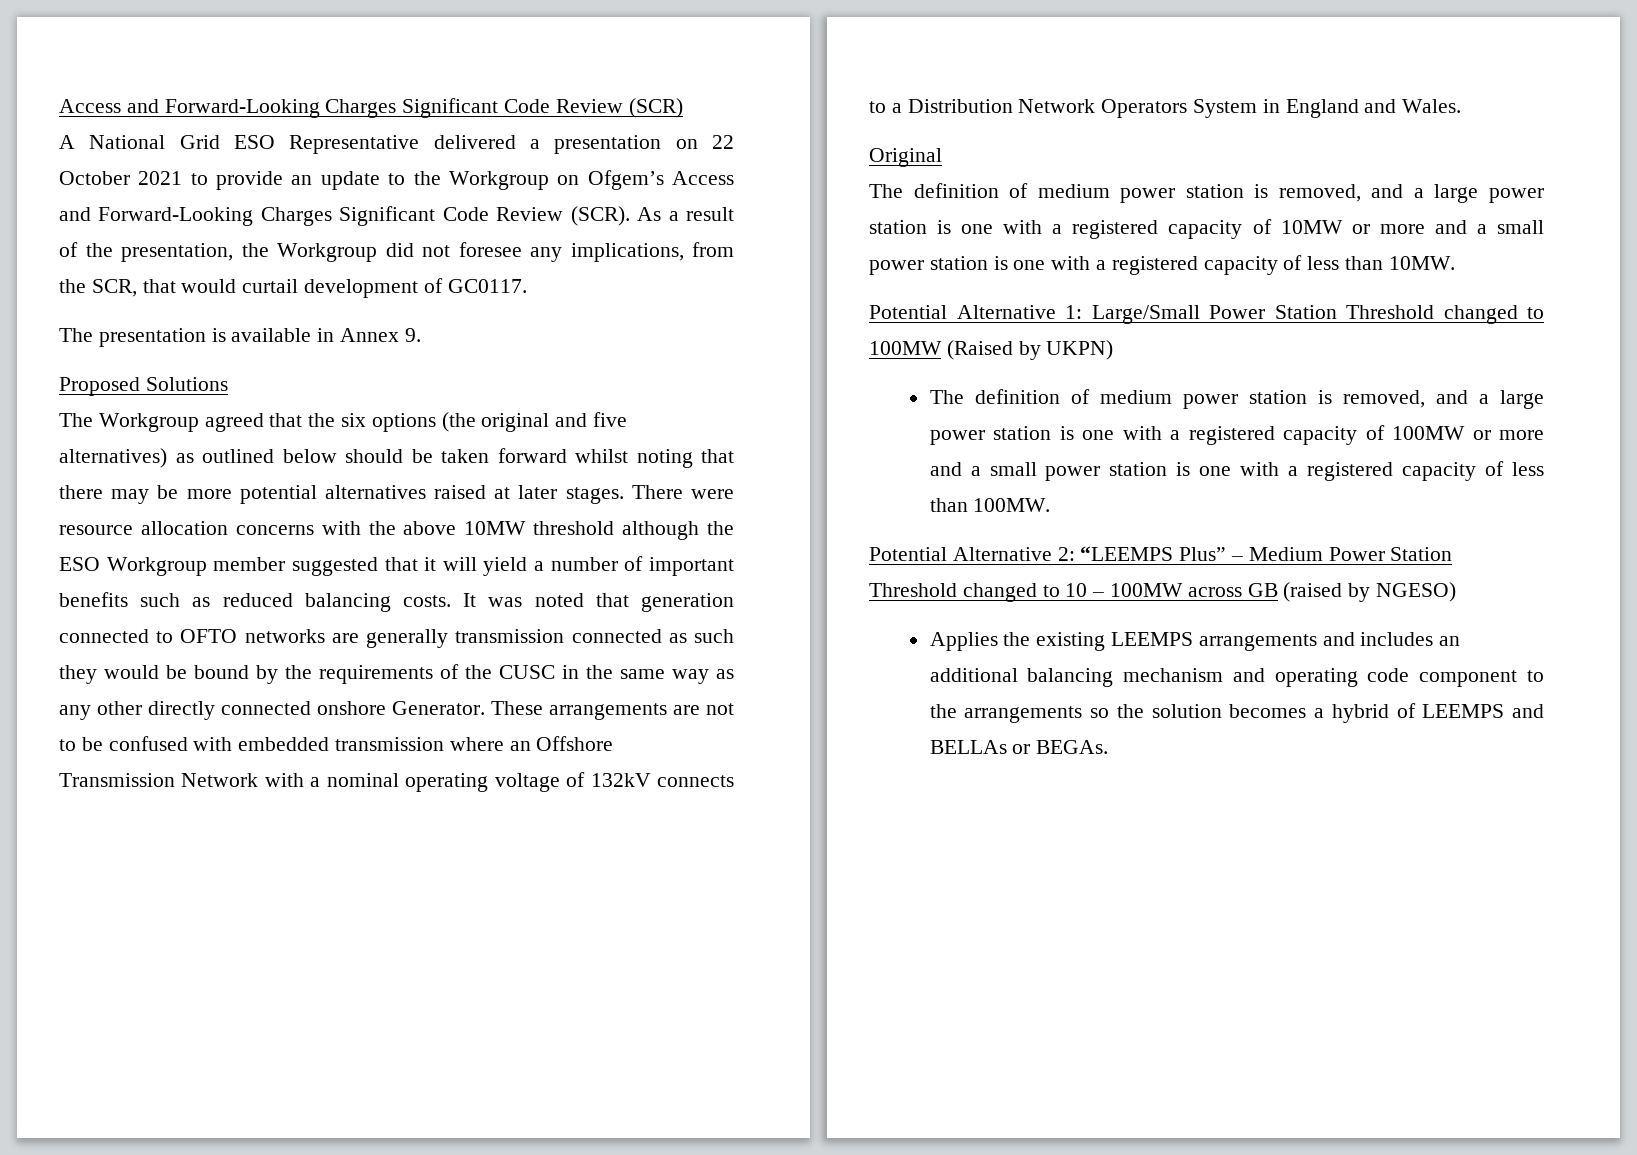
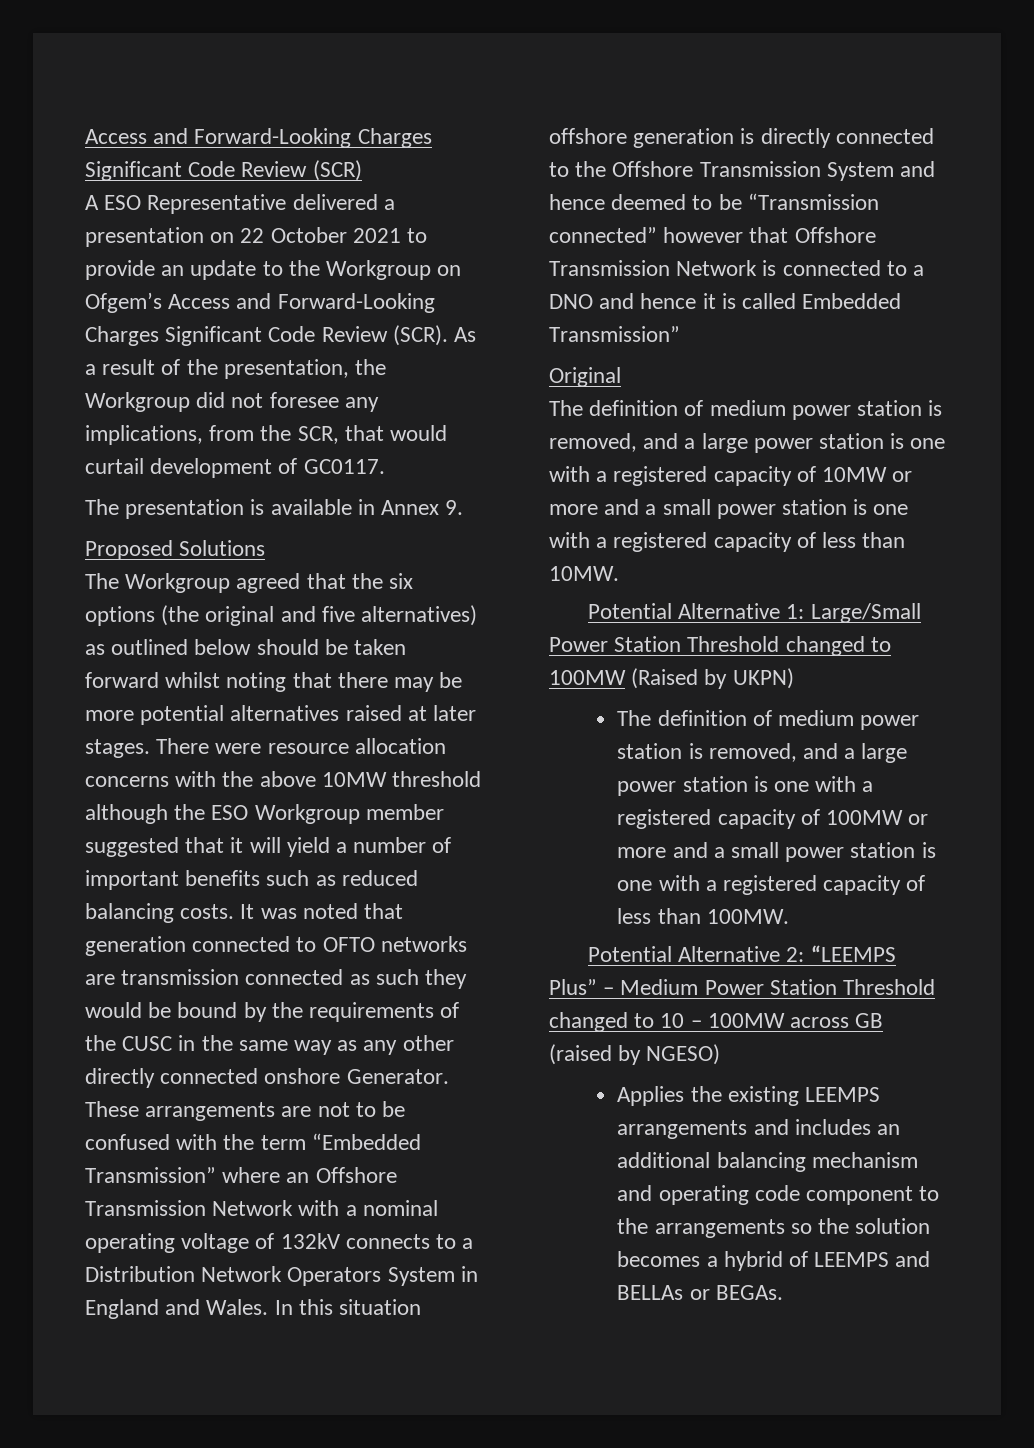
[89,135,220,149] National Grid -> (99, 202) none
[366,629,449,648] generally -> (115, 979) none
[238,737,445,751] embedded transmission -> [223,1133,421,1150] [85,1167,216,1183] the term “Embedded Transmission”
(1462, 106) none -> [274,1299,422,1315] [549,128,934,148] [549,161,936,181] [549,193,879,210] [549,227,876,243] [549,260,925,276] [549,293,902,309] [549,326,680,342] In this situation offshore generation is directly connected to the Offshore Transmission System and hence deemed to be “Transmission connected” however that Offshore Transmission Network is connected to a DNO and hence it is called Embedded Transmission”

